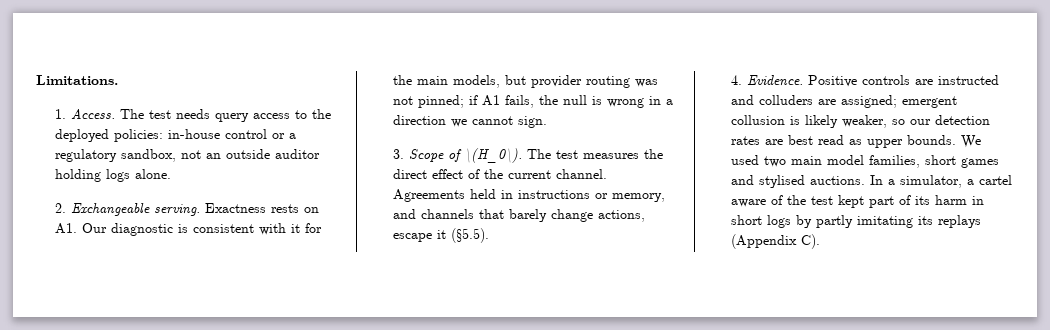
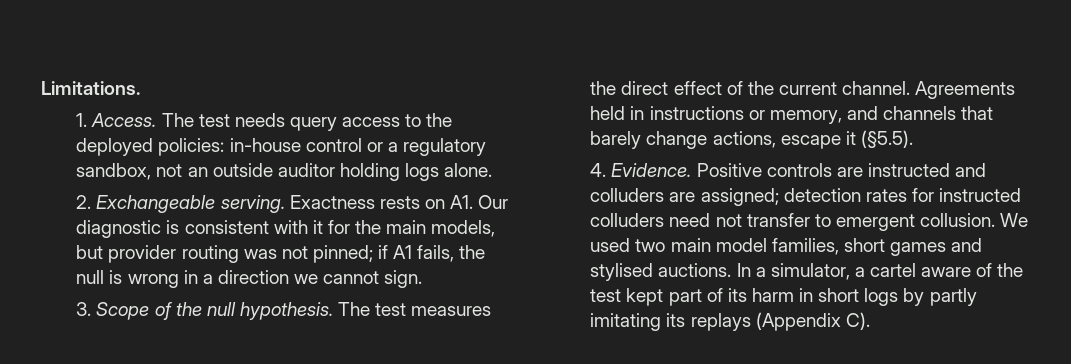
[464,148,523,163] \(H_0\). -> [175,302,333,320] the null hypothesis.
[902,96,958,108] [731,115,991,128] [731,135,957,148] emergent collusion is likely weaker, so our detection rates are best read as upper bounds. -> [783,188,1022,202] [590,213,996,231] detection rates for instructed colluders need not transfer to emergent collusion.

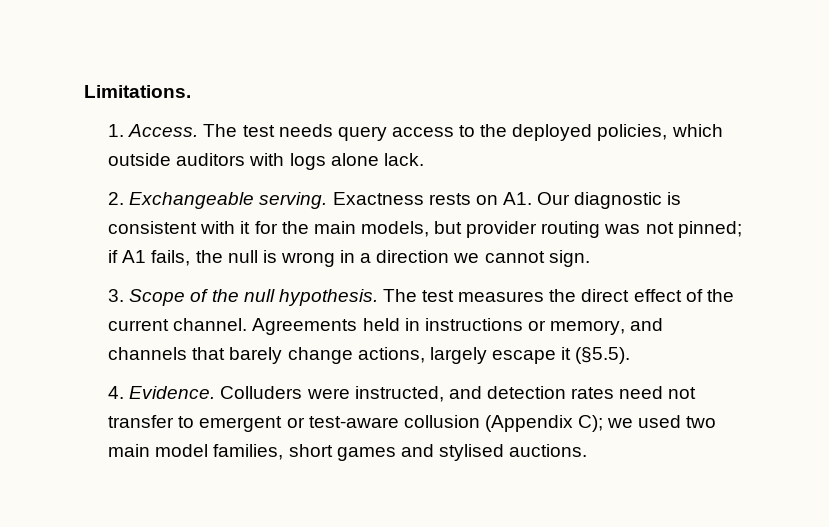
[158,138,487,156] [76,163,493,181] policies: in-house control or a regulatory sandbox, not an outside auditor holding logs alone. -> [597,124,723,141] [108,153,424,170] policies, which outside auditors with logs alone lack.
(776, 139) none -> [429,347,487,364] largely
[696,163,987,177] [590,188,1022,206] [590,213,665,227] Positive controls are instructed and colluders are assigned; detection rates for instructed colluders -> [220,386,615,402] Colluders were instructed, and detection rates
[920,213,1029,227] collusion. We -> [286,415,634,432] or test-aware collusion (Appendix C); we
[736,263,1024,280] [590,288,977,306] [590,312,870,331] In a simulator, a cartel aware of the test kept part of its harm in short logs by partly imitating its replays (Appendix C). -> (588, 450) none

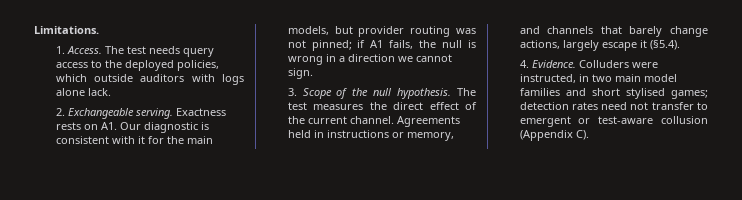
[575,347,631,364] (§5.5). -> [649,40,680,50] (§5.4).
[448,386,482,399] and -> [578,74,677,82] [519,88,708,99] in two main model families and short stylised games;
[578,415,717,432] [108,444,588,461] C); we used two main model families, short games and stylised auctions. -> [575,130,589,140] C).

